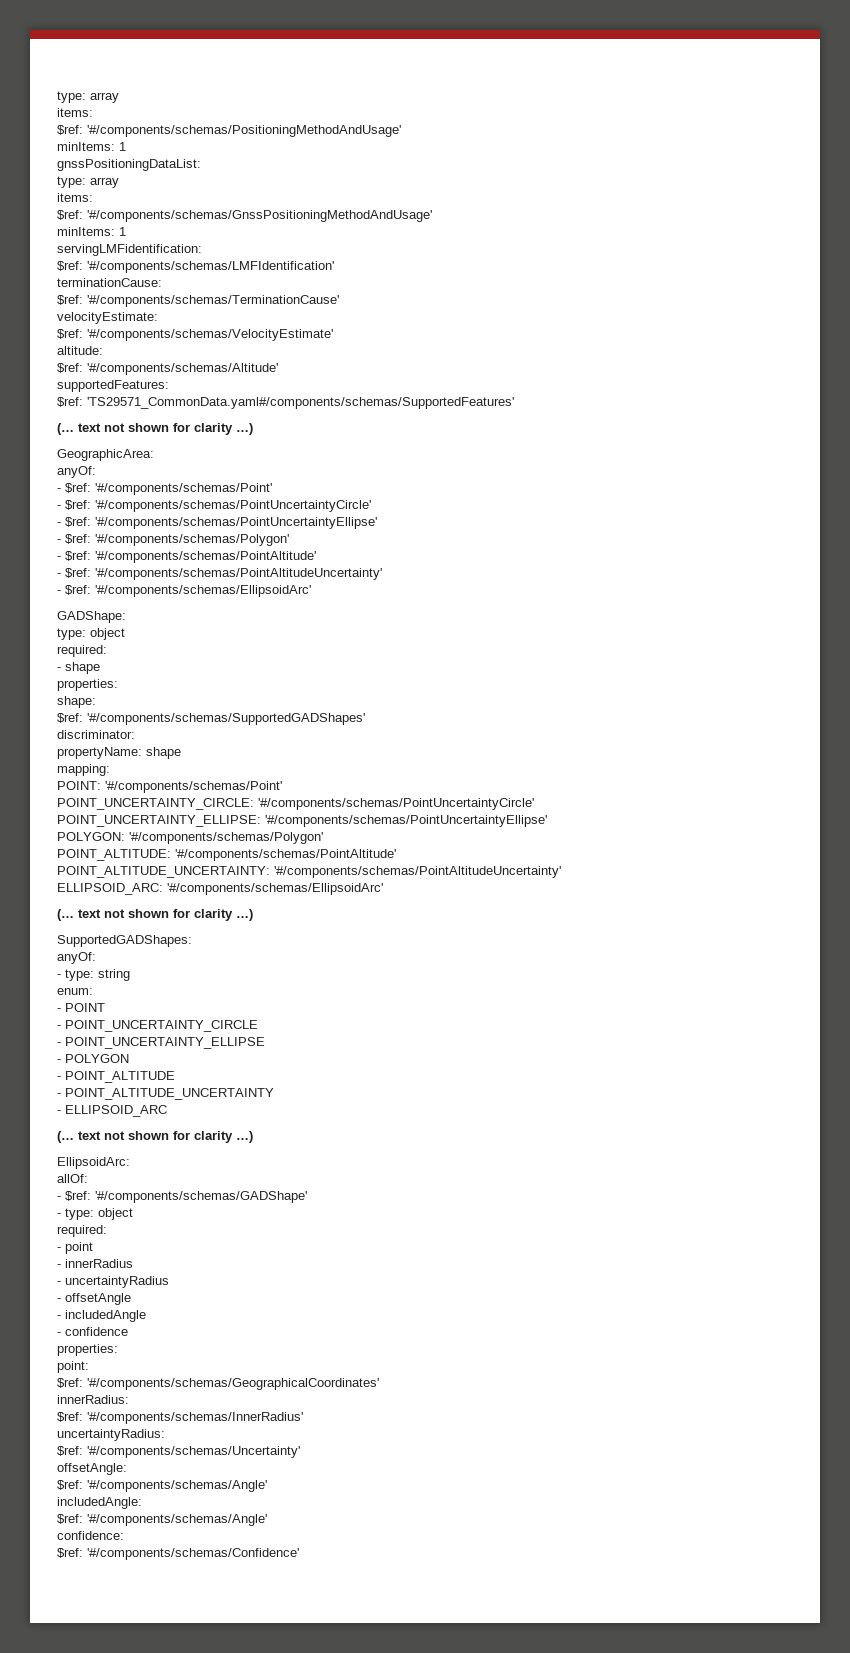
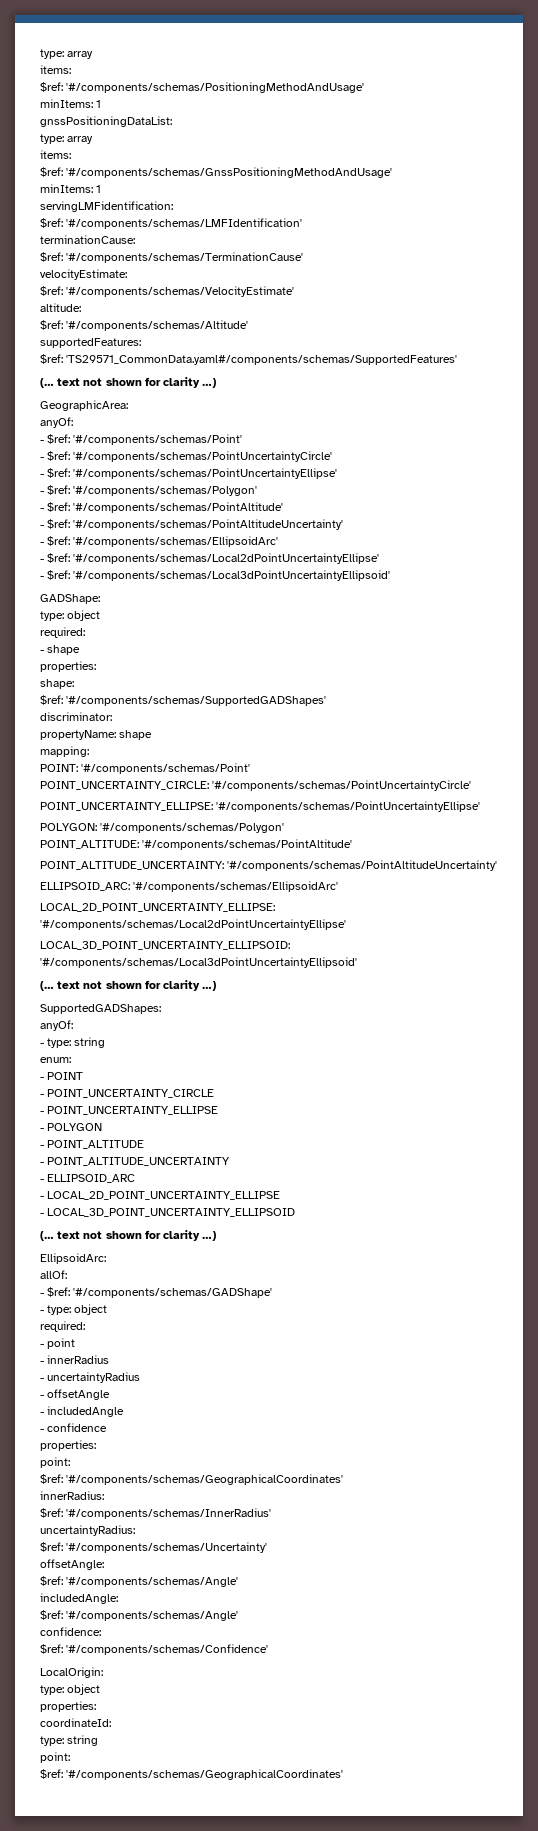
(311, 591) none -> [40,553,380,564] [40,570,391,581] // - $ref: '#/components/schemas/Local2dPointUncertaintyEllipse' // - $ref: '#/components/schemas/Local3dPointUncertaintyEllipsoid'
(383, 889) none -> [40,903,275,912] [40,919,346,930] [40,941,290,950] [40,957,357,968] // LOCAL_2D_POINT_UNCERTAINTY_ELLIPSE: '#/components/schemas/Local2dPointUncertaintyEllipse' // LOCAL_3D_POINT_UNCERTAINTY_ELLIPSOID: '#/components/schemas/Local3dPointUncertaintyEllipsoid'
(167, 1111) none -> [40,1191,281,1200] [40,1208,296,1217] // - LOCAL_2D_POINT_UNCERTAINTY_ELLIPSE // - LOCAL_3D_POINT_UNCERTAINTY_ELLIPSOID
(299, 1554) none -> [40,1667,103,1678] [40,1684,101,1695] [40,1701,96,1712] [40,1718,111,1727] [40,1735,99,1746] [40,1752,70,1763] [40,1769,344,1780] // LocalOrigin: // type: object // properties: // coordinateId: // type: string // point: // $ref: '#/components/schemas/GeographicalCoordinates'

